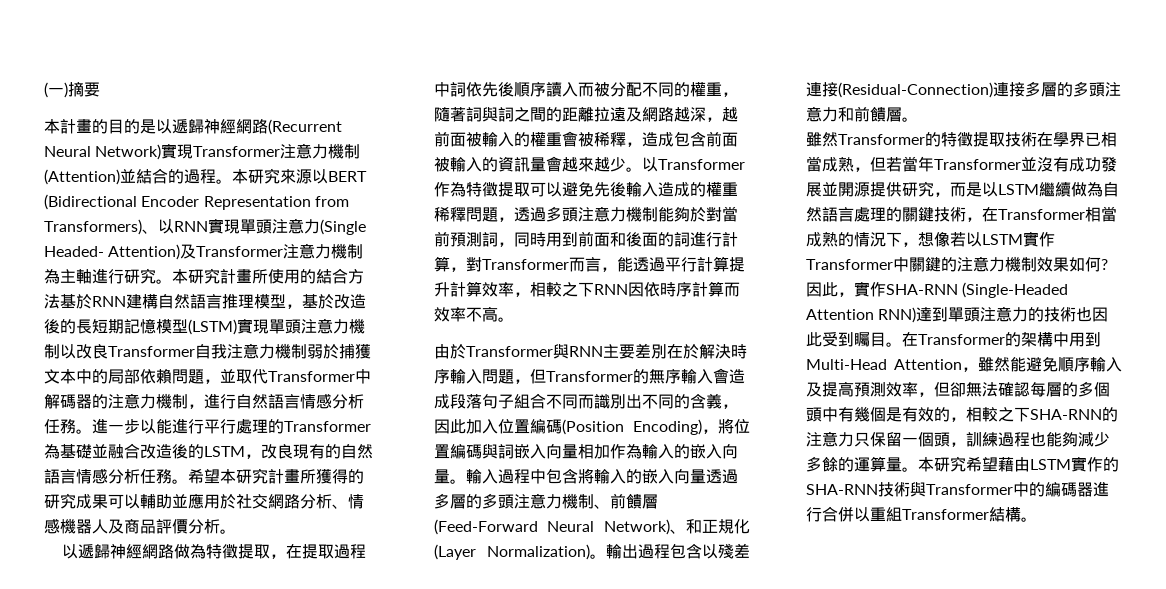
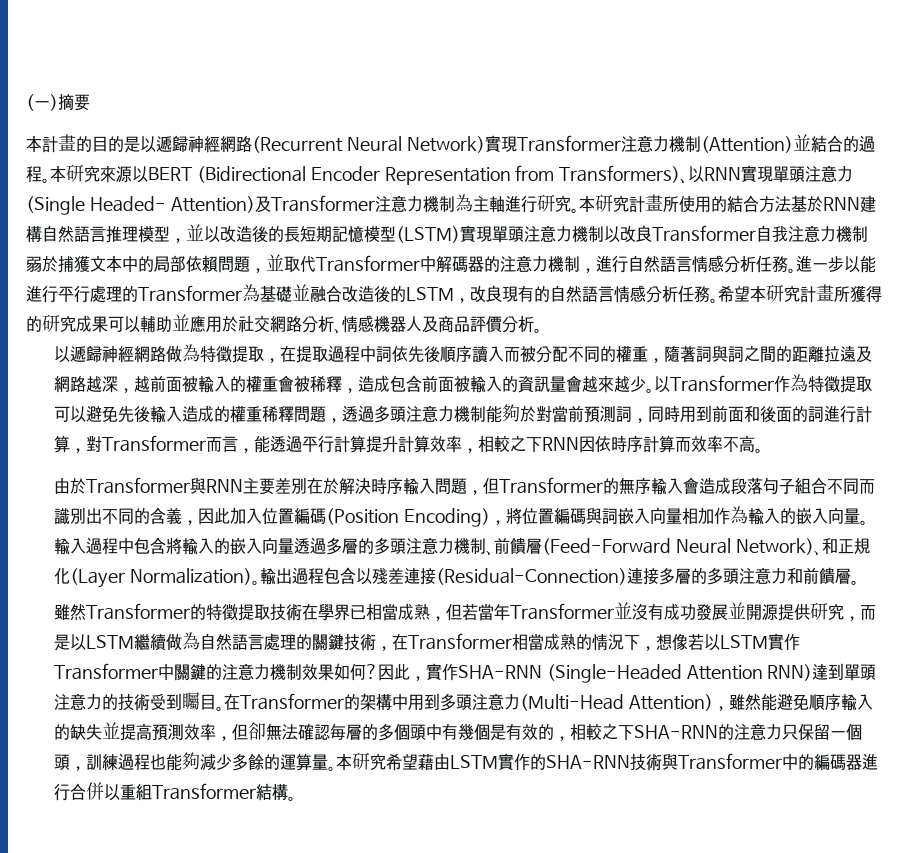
[302,294,334,309] 基於 -> [186,224,220,243] 並以
[1076,307,1109,322] [805,332,822,347] 也因此 -> (150, 702) none
[805,359,962,370] Multi-Head Attention -> [439,693,713,711] 多頭注意力(Multi-Head Attention)
[805,382,822,397] 及 -> [53,722,120,740] 的缺失並

